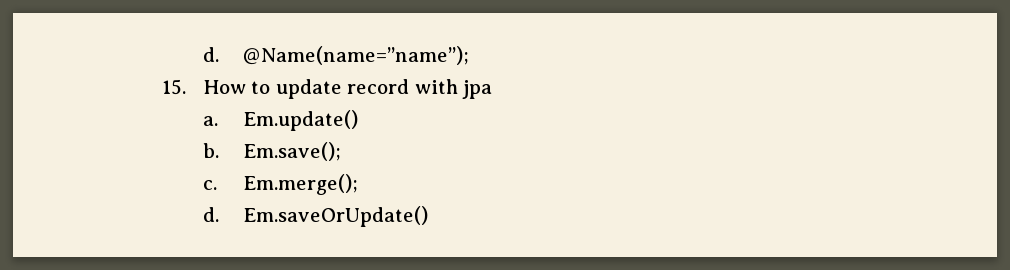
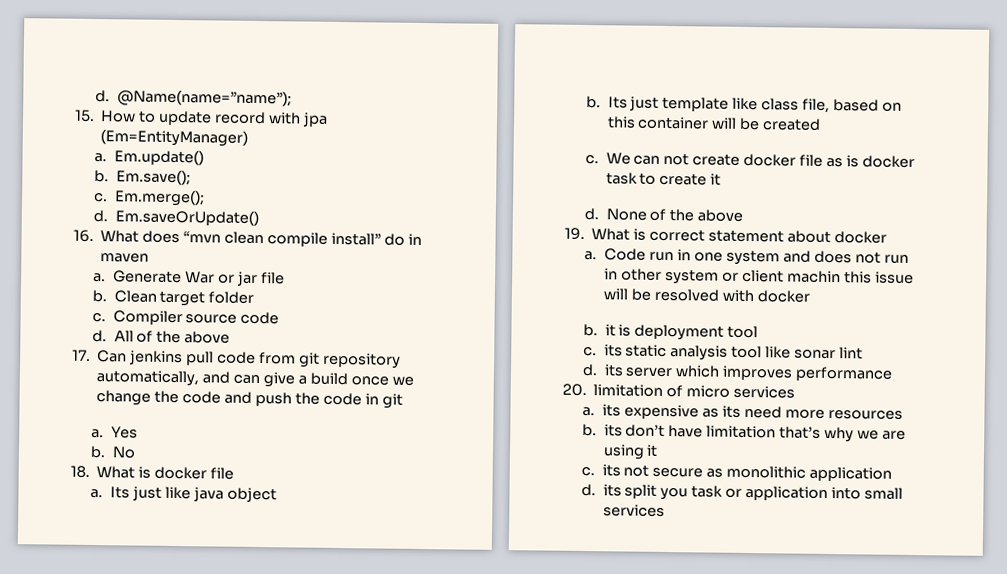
(493, 89) none -> [100,129,249,147] (Em=EntityManager)
(428, 216) none -> [73,229,422,247] [100,253,150,263] [93,270,286,287] [92,289,255,307] [92,310,280,326] [92,329,231,344] [72,349,401,369] [96,370,414,388] [96,390,403,409] [91,426,139,439] [90,445,136,459] [70,465,235,480] [90,486,278,503] [586,95,902,113] [606,116,822,131] [585,152,915,169] [605,172,722,186] [584,207,744,222] [564,227,887,244] [584,248,909,266] [604,268,914,285] [603,288,811,303] [583,323,759,341] [583,344,863,361] [582,363,894,382] [562,383,796,399] [582,404,903,420] [582,423,906,443] [602,444,659,460] [581,464,893,482] [581,483,903,501] [602,504,665,517] // 16. What does “mvn clean compile install” do in maven // a. Generate War or jar file // b. Clean target folder // c. Compiler source code // d. All of the above // 17. Can jenkins pull code from git repository automatically, and can give a build once we change the code and push the code in git // a. Yes // b. No // 18. What is docker file // a. Its just like java object // b. Its just template like class file, based on this container will be created // c. We can not create docker file as is docker task to create it // d. None of the above // 19. What is correct statement about docker // a. Code run in one system and does not run in other system or client machin this issue will be resolved with docker // b. it is deployment tool // c. its static analysis tool like sonar lint // d. its server which improves performance // 20. limitation of micro services // a. its expensive as its need more resources // b. its don’t have limitation that’s why we are using it // c. its not secure as monolithic application // d. its split you task or application into small services

